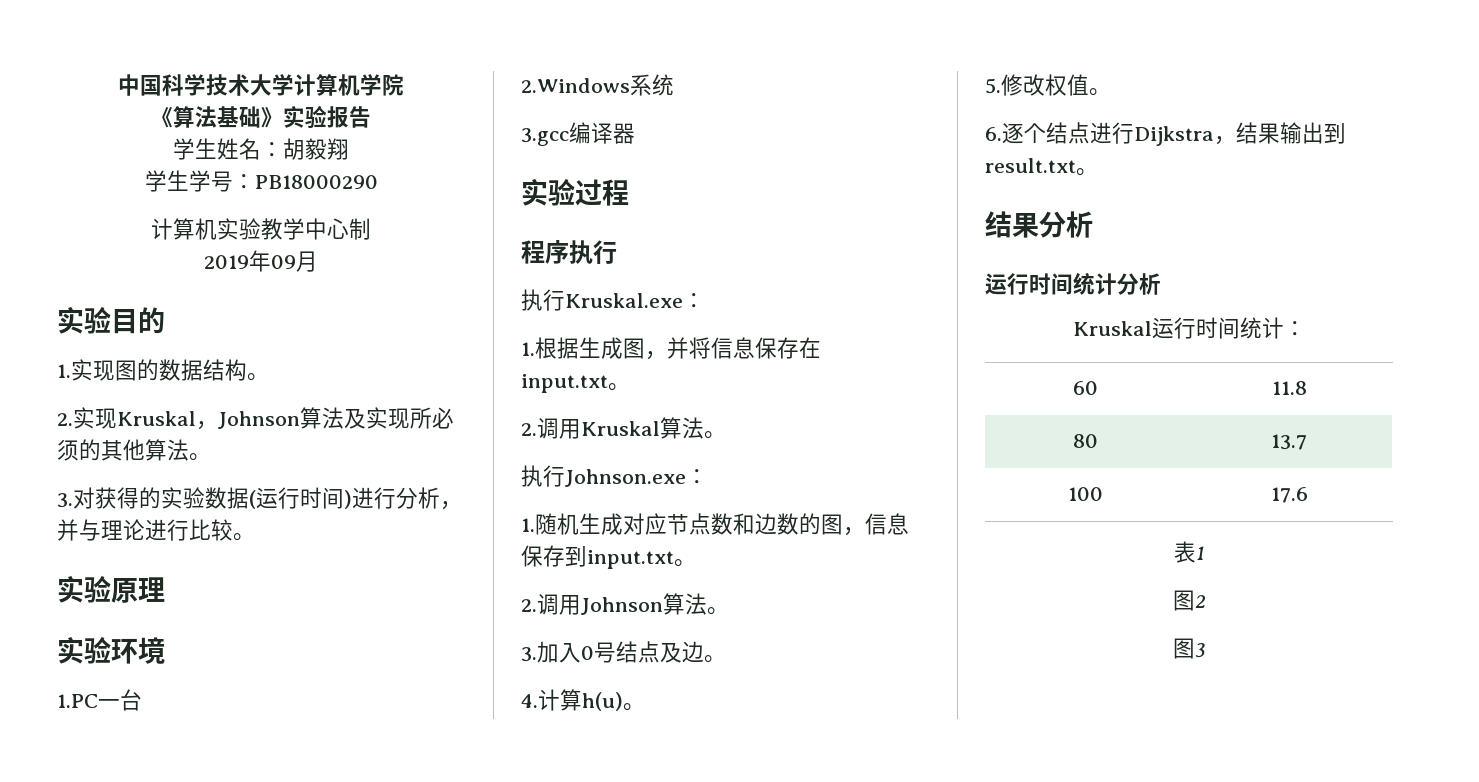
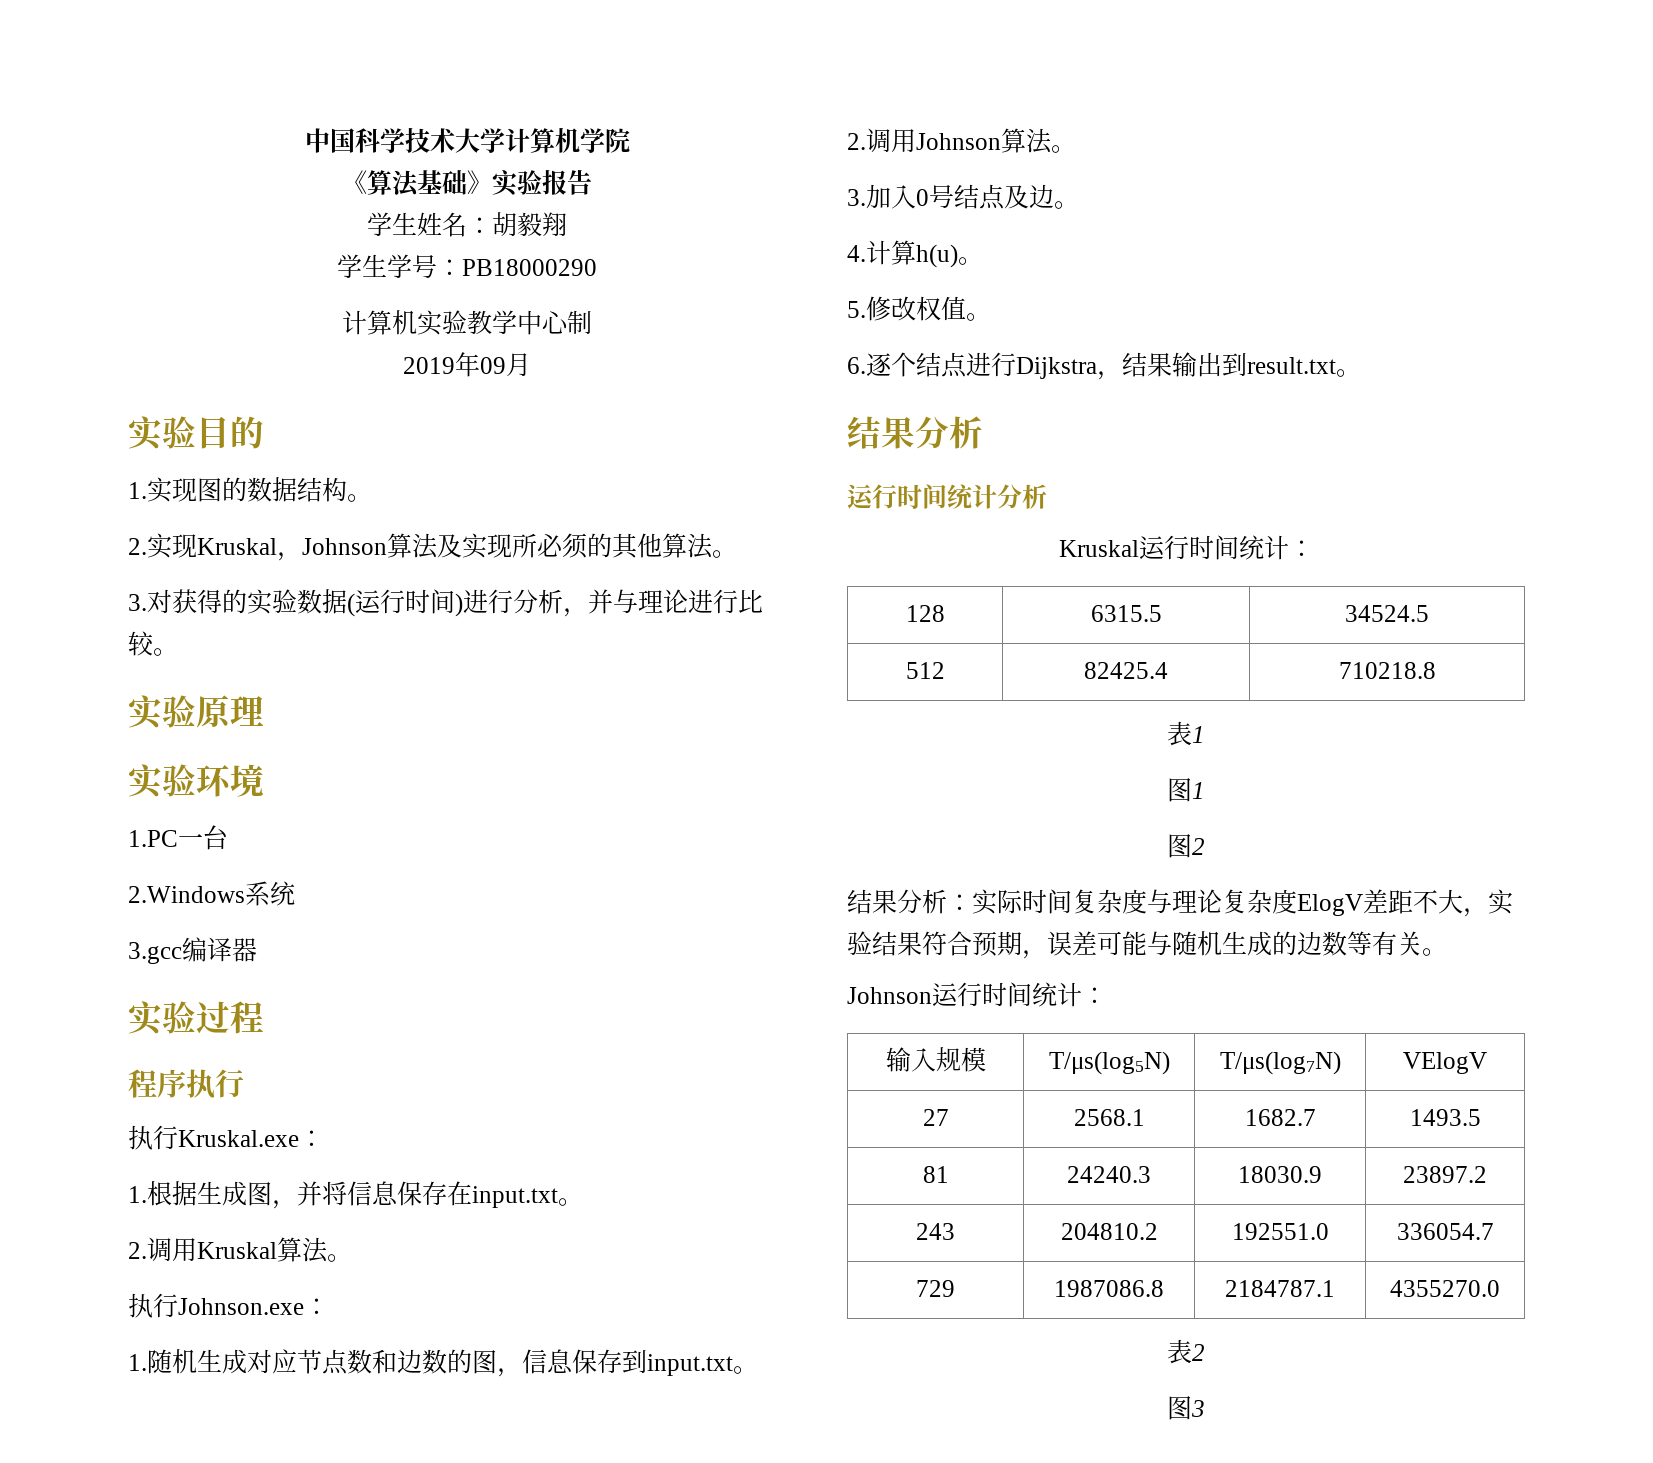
[1073,381,1098,395] [1271,381,1307,395] [1073,434,1098,448] [1271,434,1307,450] [1068,487,1103,501] [1270,487,1308,503] [1173,541,1205,563] [1172,590,1195,611] 60 | 11.8 // 80 | 13.7 // 100 | 17.6 // 表1 // 图 -> [905,605,945,622] [1090,605,1162,622] [1345,605,1429,622] [905,662,945,679] [1084,662,1168,679] [1338,662,1436,679] [1167,721,1205,746] [1167,778,1205,802] [1167,834,1205,858] [847,889,1513,917] [847,931,1447,959] [847,982,1107,1007] [885,1047,986,1072] [1048,1051,1170,1075] [1219,1051,1341,1075] [1403,1052,1487,1074] [922,1109,949,1126] [1073,1109,1145,1126] [1244,1109,1316,1126] [1409,1109,1481,1126] [922,1166,949,1183] [1067,1166,1151,1183] [1238,1166,1322,1183] [1403,1166,1487,1183] [916,1223,955,1240] [1060,1223,1158,1240] [1231,1223,1329,1240] [1396,1223,1494,1240] [916,1280,955,1297] [1054,1280,1164,1297] [1225,1280,1335,1297] [1390,1280,1500,1297] [1167,1339,1192,1364] 128 | 6315.5 | 34524.5 // 512 | 82425.4 | 710218.8 // 表1 // 图1 // 图2 // 结果分析：实际时间复杂度与理论复杂度ElogV差距不大，实验结果符合预期，误差可能与随机生成的边数等有关。 // Johnson运行时间统计： // 输入规模 | T/μs(log5N) | T/μs(log7N) | VElogV // 27 | 2568.1 | 1682.7 | 1493.5 // 81 | 24240.3 | 18030.9 | 23897.2 // 243 | 204810.2 | 192551.0 | 336054.7 // 729 | 1987086.8 | 2184787.1 | 4355270.0 // 表

